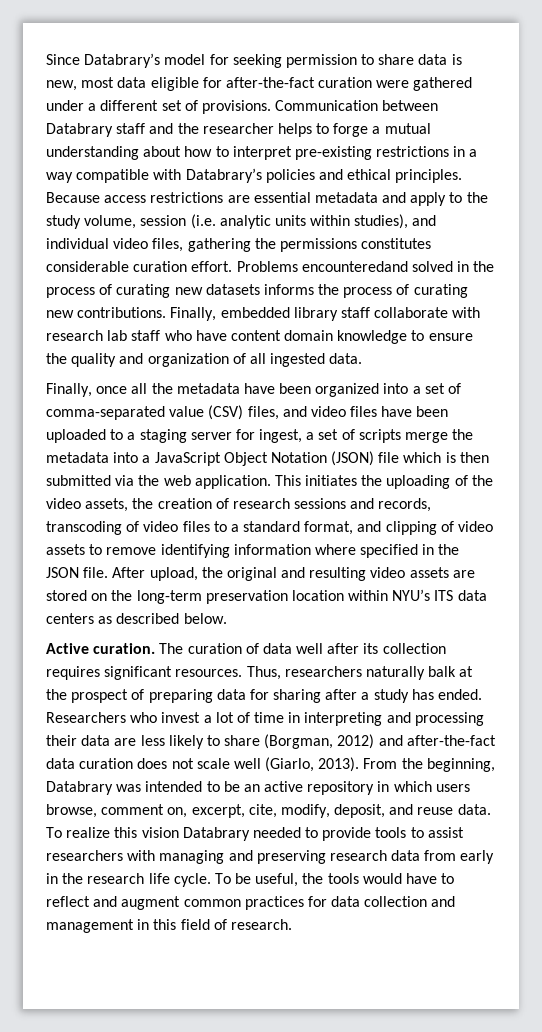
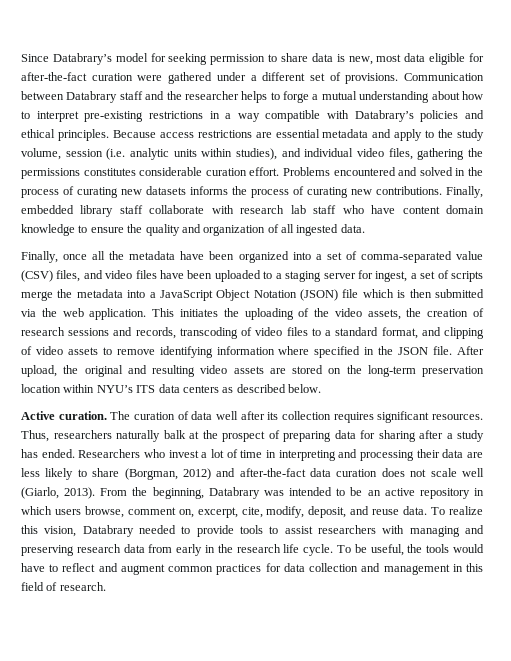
[301,261,408,272] encounteredand -> [333,167,418,176] encountered and
[141,827,179,838] vision -> [44,526,77,537] vision,

